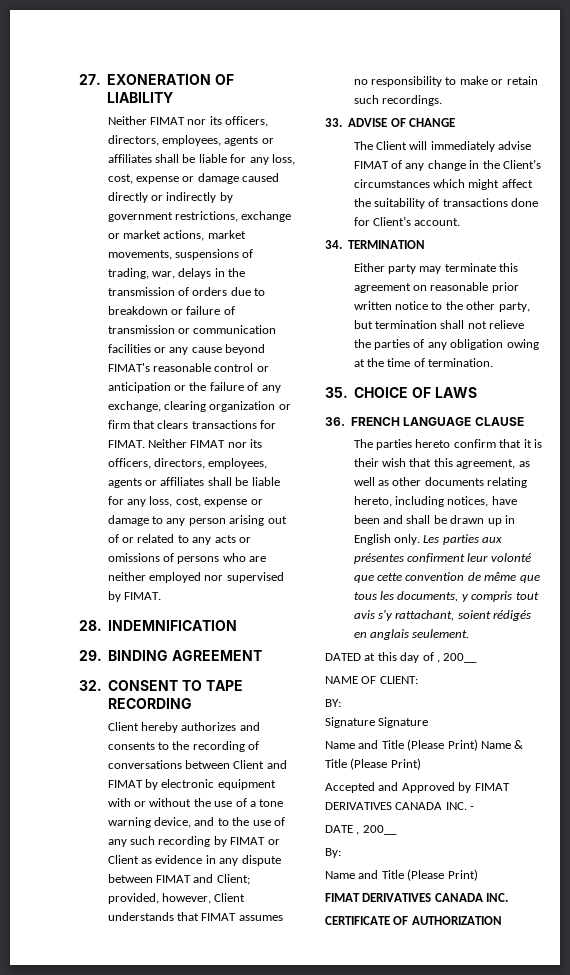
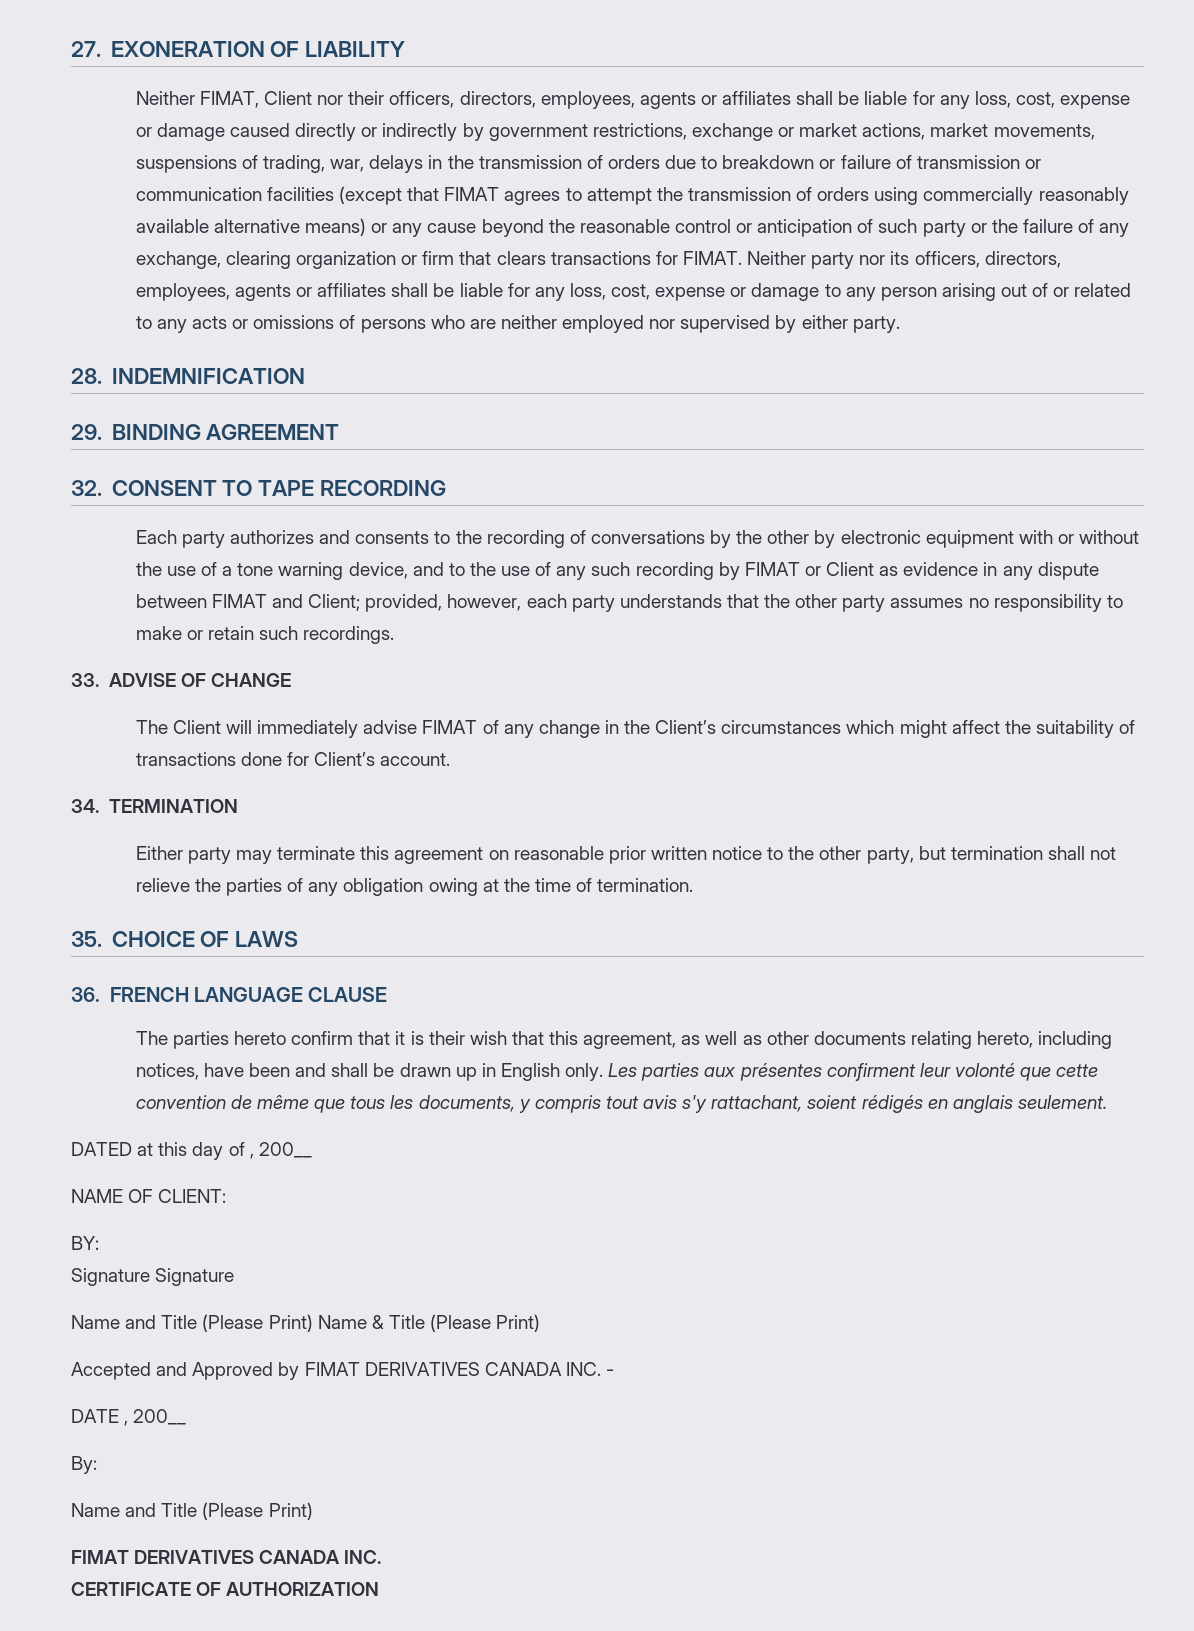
[150,116,222,125] FIMAT nor its -> [199,91,385,108] FIMAT, Client nor their
(151, 348) none -> [339,186,1129,205] [135,218,367,236] (except that FIMAT agrees to attempt the transmission of orders using commercially reasonably available alternative means)
[107,363,150,372] FIMAT's -> [548,219,575,233] the
(171, 387) none -> [857,219,966,237] of such party
[190,440,226,448] FIMAT -> [811,252,855,269] party
[124,592,162,600] FIMAT. -> [801,315,900,333] either party.
[107,722,179,733] Client hereby -> [135,530,225,548] Each party
[185,760,287,769] [107,780,143,788] between Client and FIMAT -> [710,530,810,548] by the other
[214,893,246,902] [107,912,237,921] Client understands that FIMAT -> [526,594,886,612] each party understands that the other party

